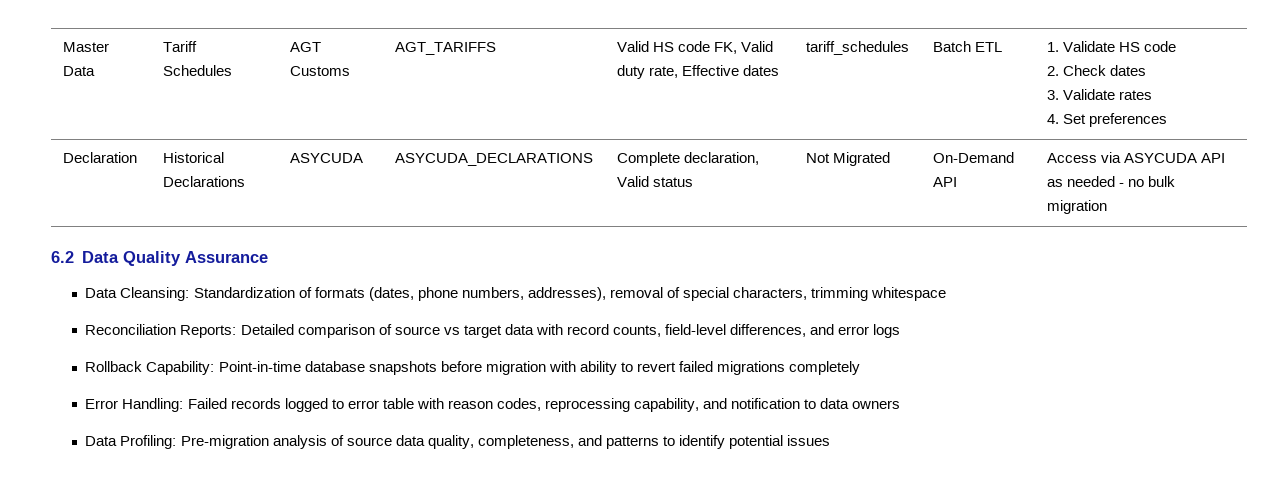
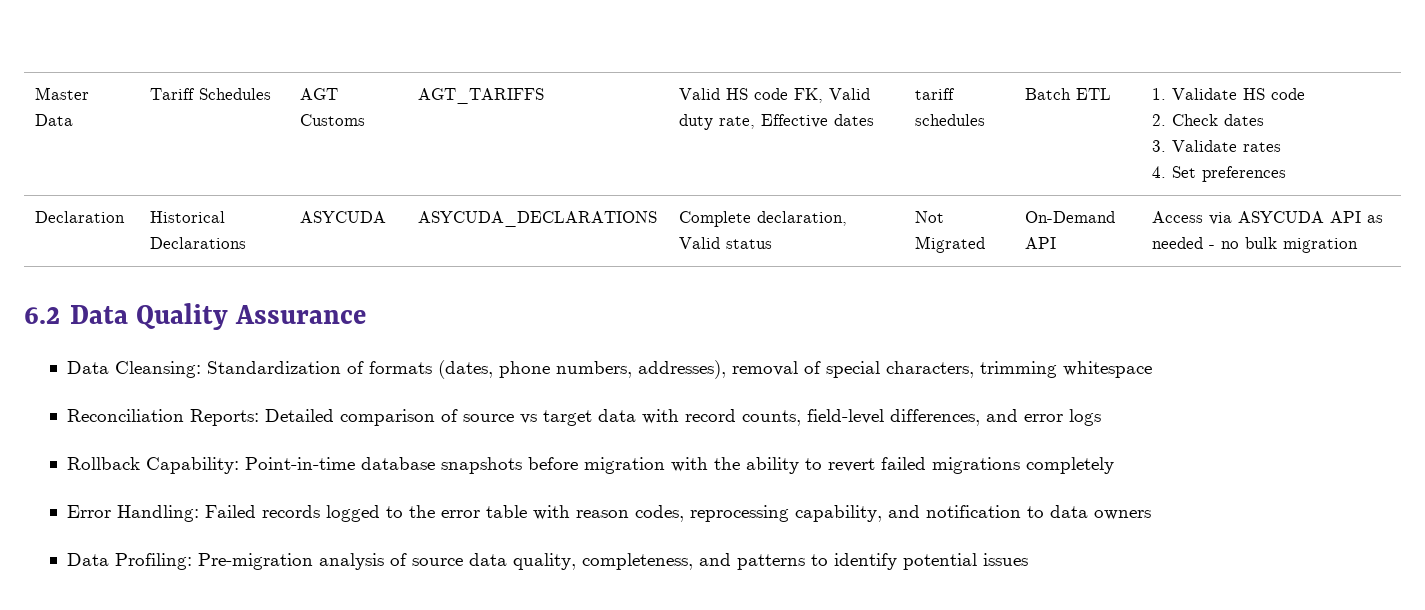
[805,41,909,55] tariff_schedules -> [915,88,956,100] [915,114,986,126] tariff schedules
(576, 366) none -> [714,457,741,470] the
(344, 404) none -> [409,505,436,518] the

